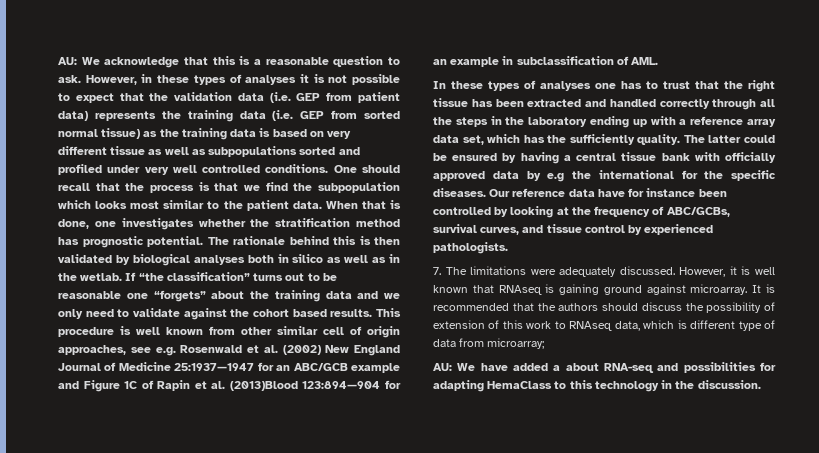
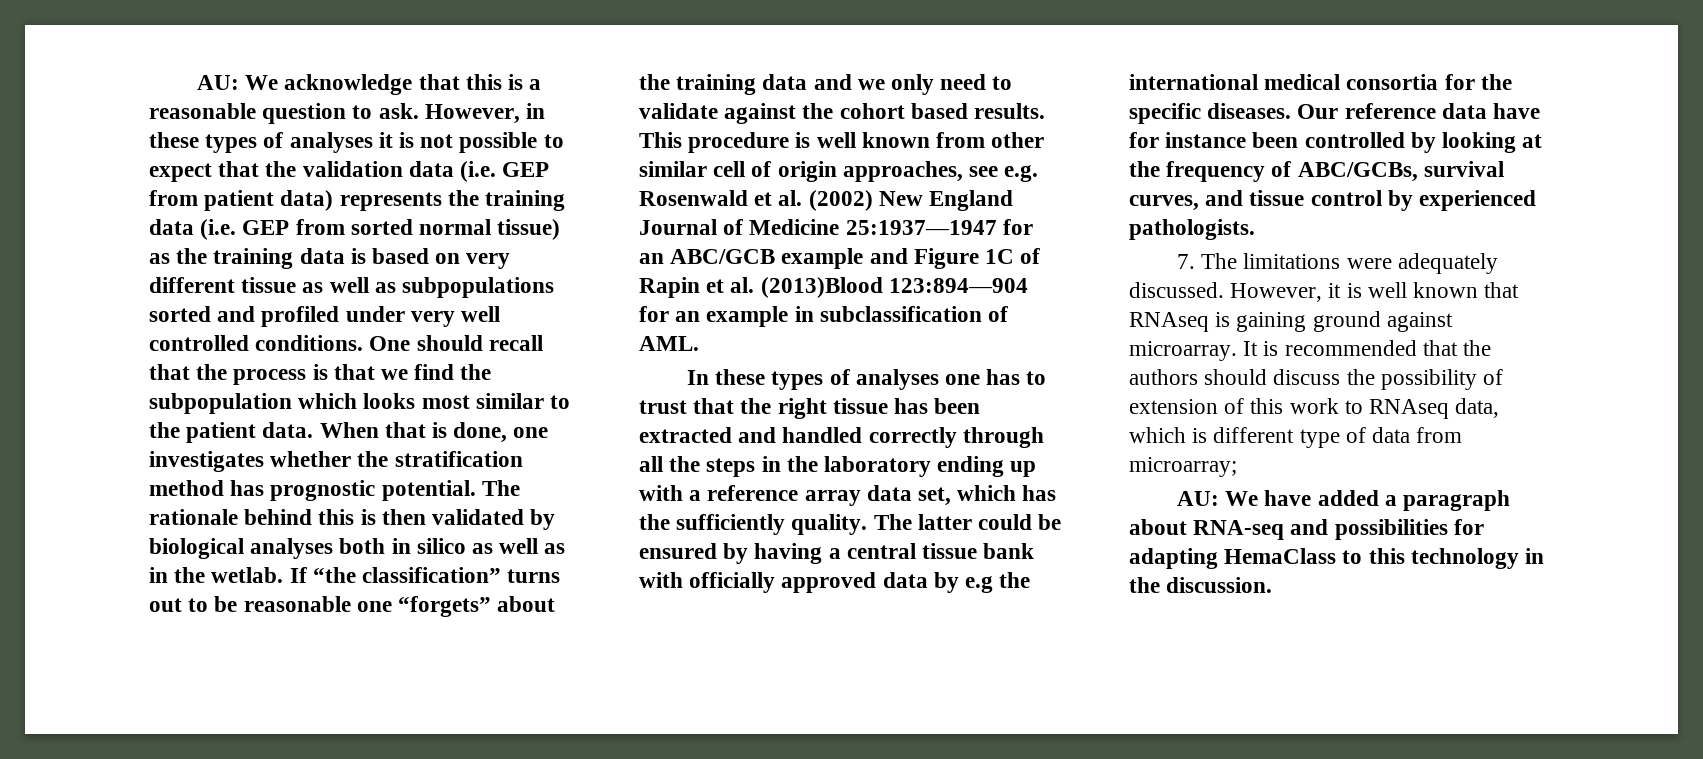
(674, 174) none -> [1264,74,1439,90] medical consortia
(561, 368) none -> [1403,490,1511,511] paragraph

